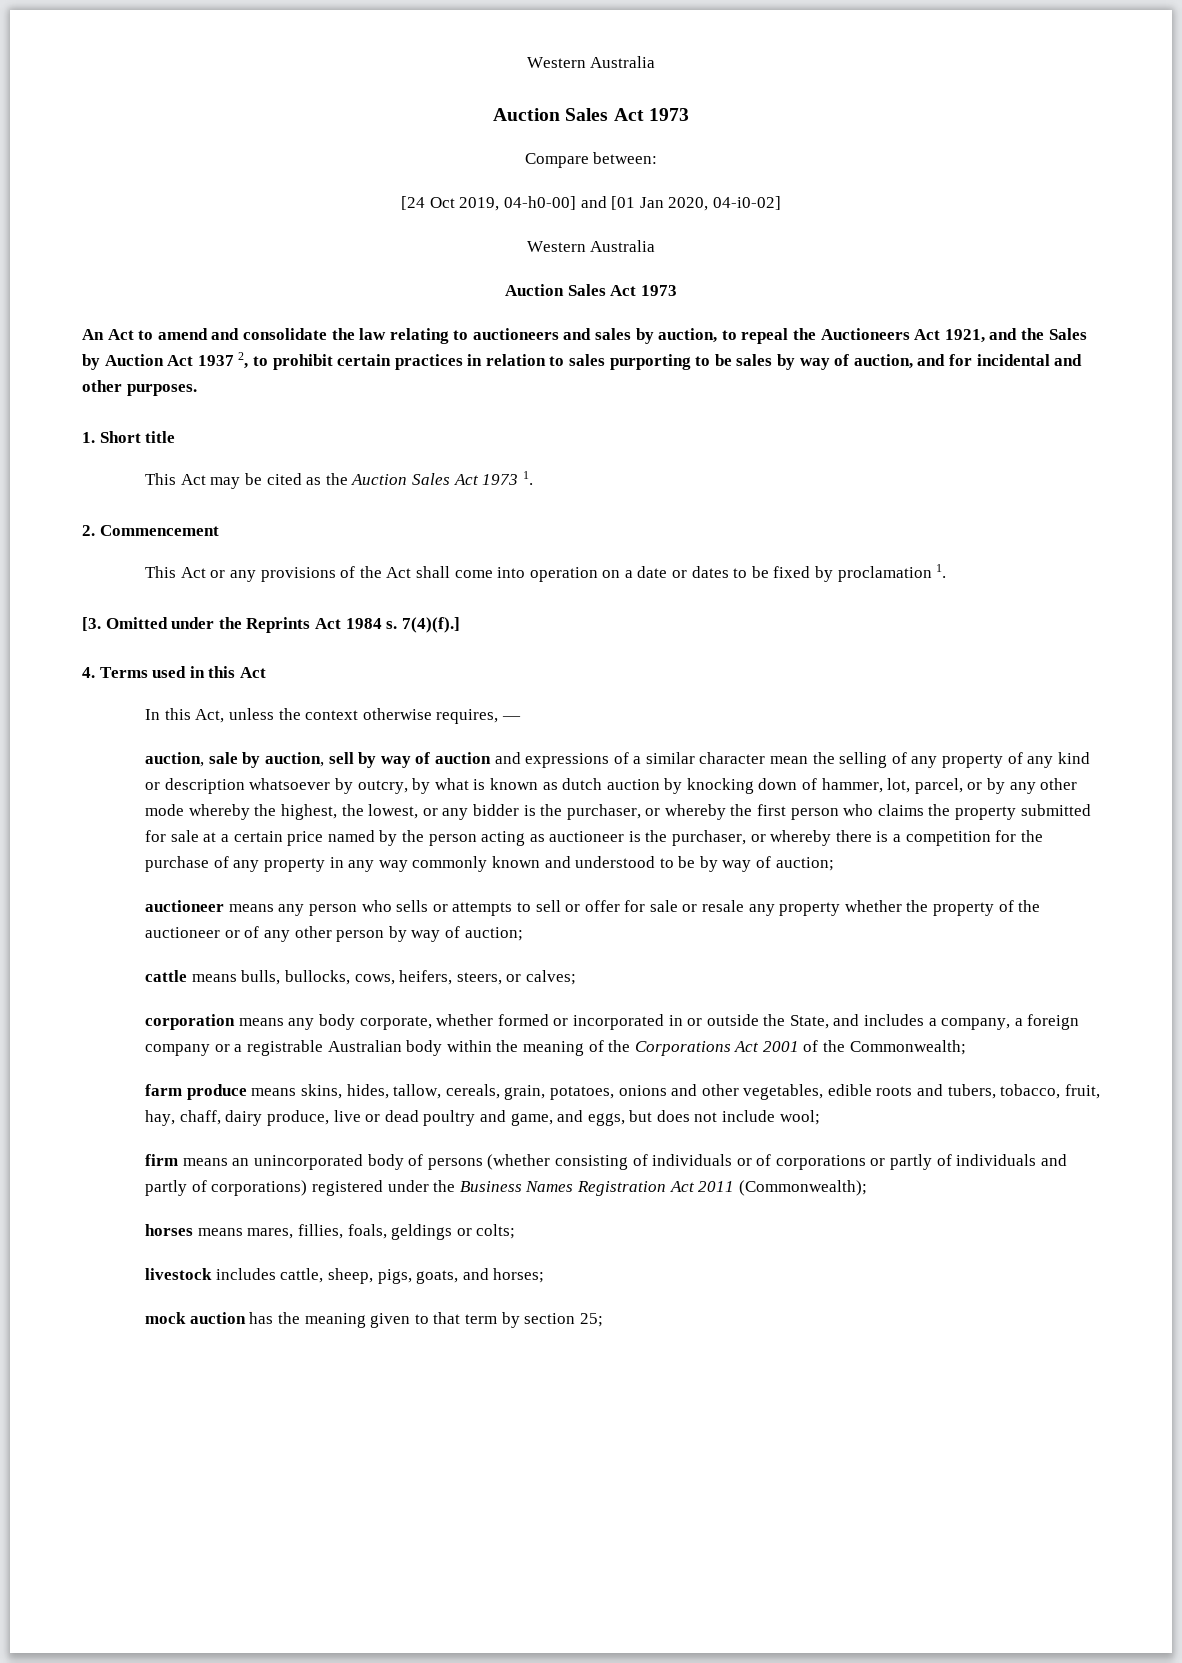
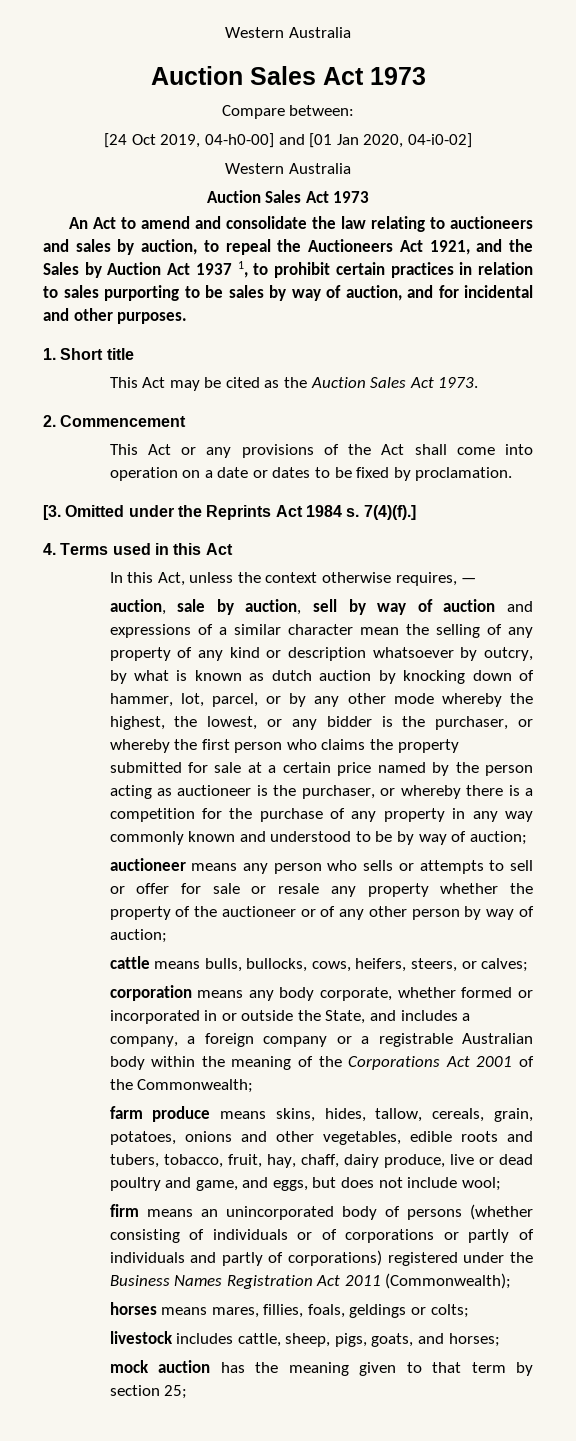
[238,352,249,369] 2, -> [237,261,248,278] 1,
[482,471,533,485] 1973 1. -> [438,377,479,388] 1973.
[837,564,947,582] proclamation 1. -> [415,467,513,481] proclamation.

